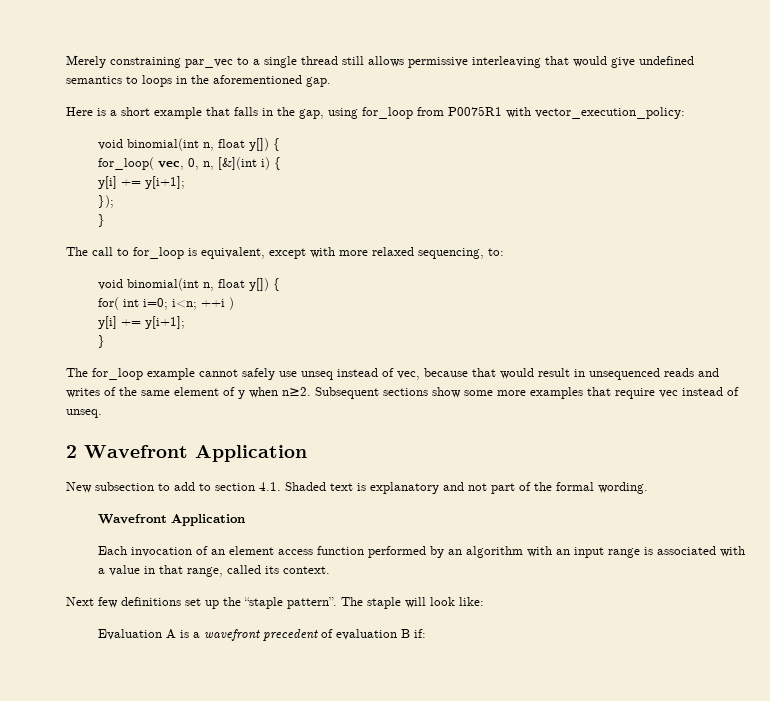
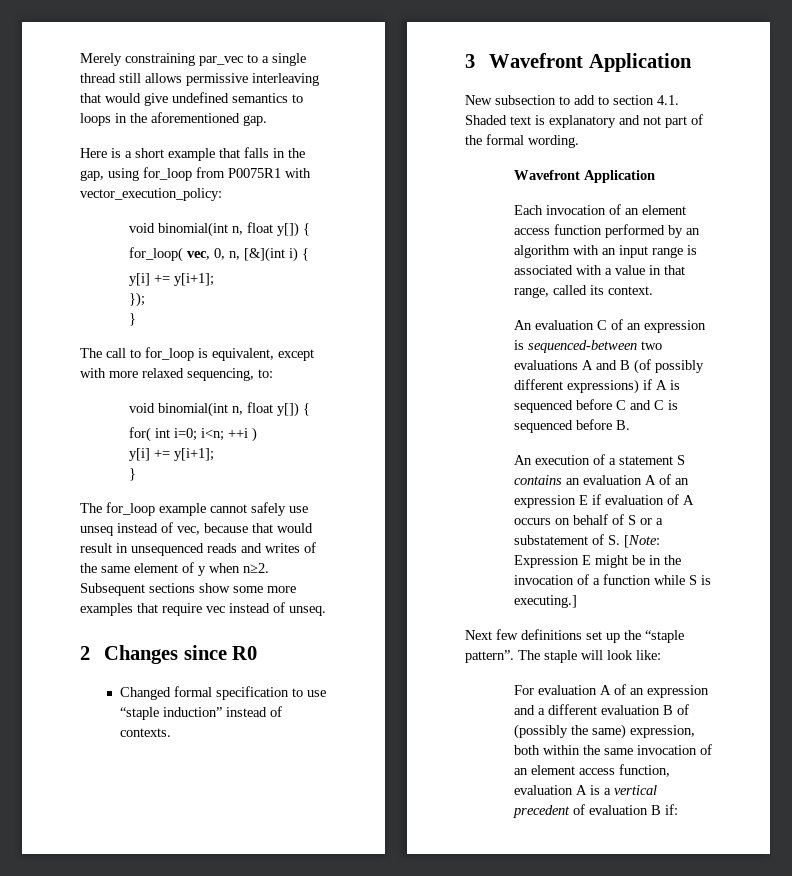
(77, 451) none -> [104,645,258,664] [120,686,327,700] [120,706,283,720] [120,728,172,737] [465,54,475,68] Changes since R0 // Changed formal specification to use “staple induction” instead of contexts. // 3
(331, 570) none -> [513,319,706,333] [513,340,662,353] [513,359,704,374] [513,379,680,394] [513,399,678,413] [513,419,630,433] [513,454,685,465] [513,474,689,485] [513,494,694,508] [513,514,663,525] [513,534,660,548] [513,555,681,568] [513,574,711,585] [513,595,577,608] // An evaluation C of an expression is sequenced-between two evaluations A and B (of possibly different expressions) if A is sequenced before C and C is sequenced before B. // An execution of a statement S contains an evaluation A of an expression E if evaluation of A occurs on behalf of S or a substatement of S. [Note: Expression E might be in the invocation of a function while S is executing.]
[98,629,163,640] Evaluation -> [513,684,709,698] [513,704,689,715] [513,724,695,739] [513,744,712,755] [513,764,670,777] [513,785,573,795] For evaluation A of an expression and a different evaluation B of (possibly the same) expression, both within the same invocation of an element access function, evaluation
[204,629,261,641] wavefront -> [613,785,657,795] vertical

